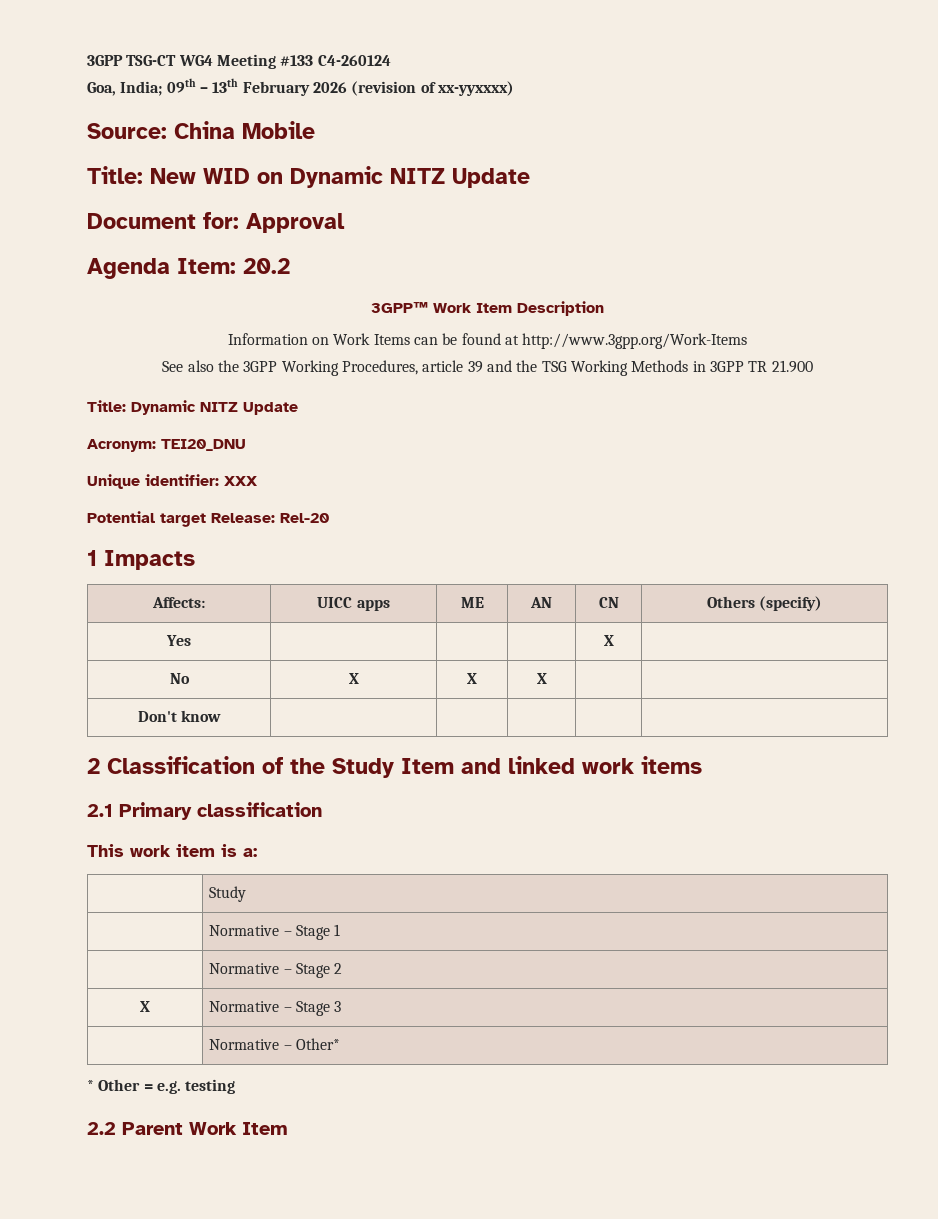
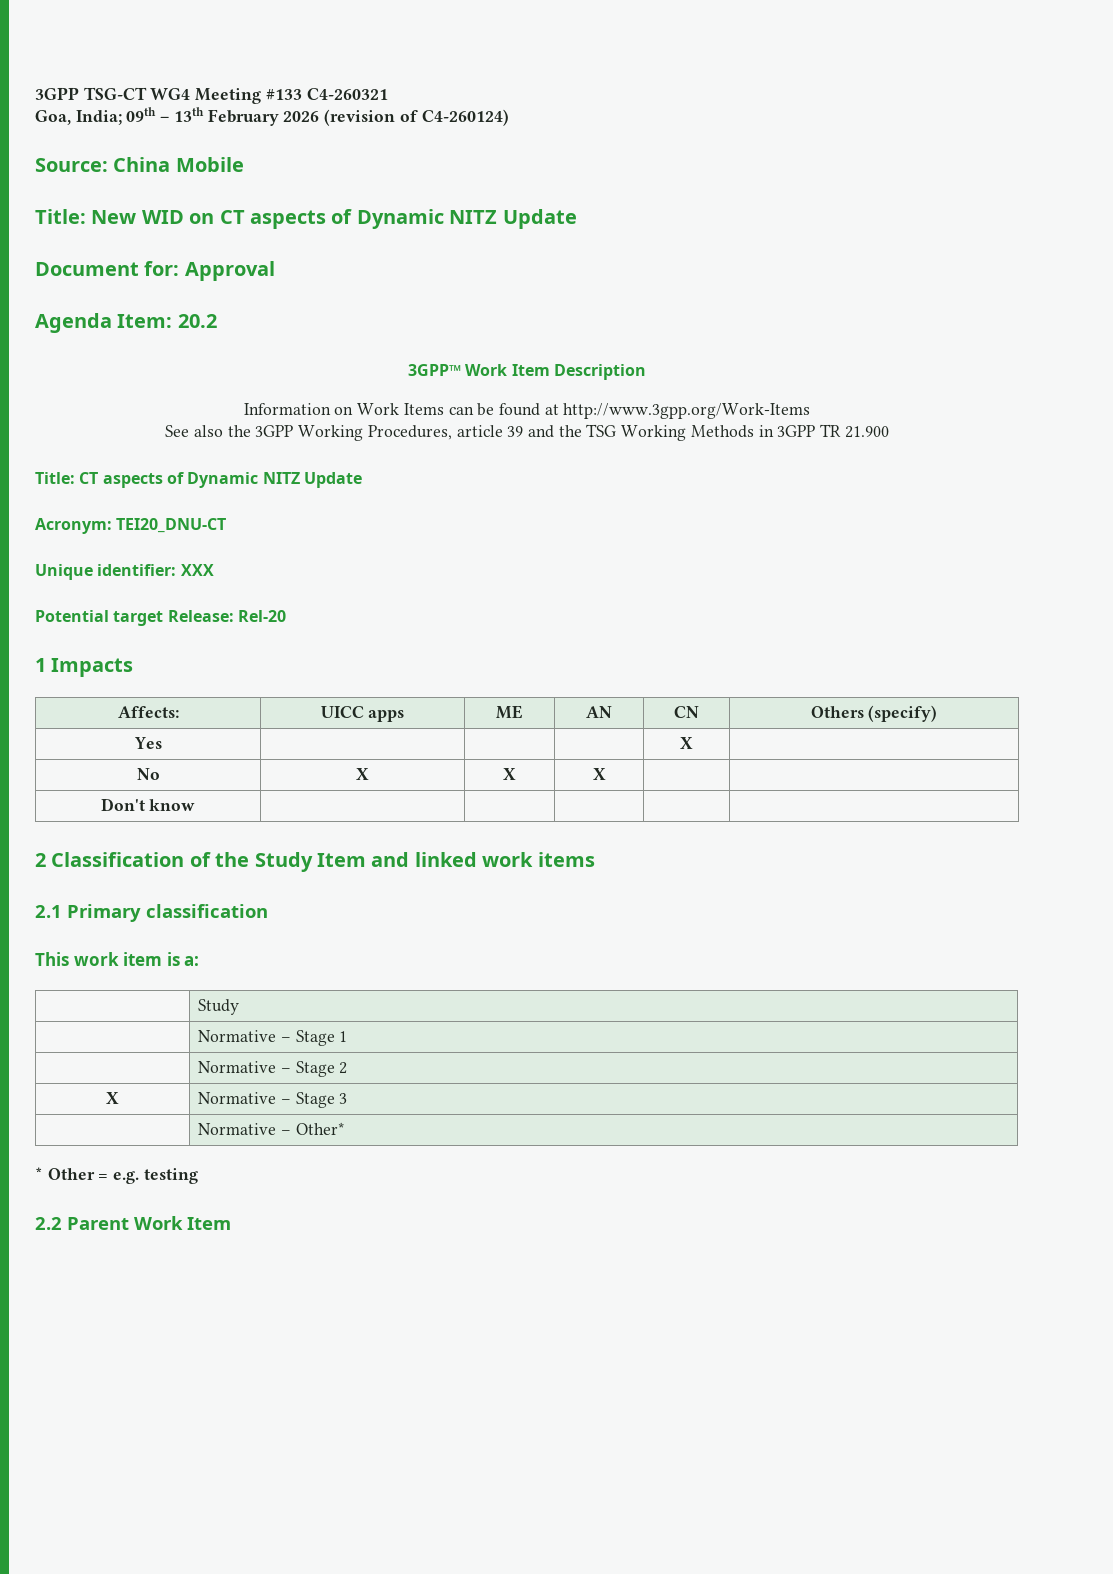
[317,55,391,66] C4-260124 -> [306,88,388,100] C4-260321
[437,81,514,96] xx-yyxxxx) -> [421,109,509,126] C4-260124)
(283, 178) none -> [219,209,353,229] CT aspects of
(126, 406) none -> [79,472,184,488] CT aspects of
[161,439,246,451] TEI20_DNU -> [116,518,227,533] TEI20_DNU-CT

